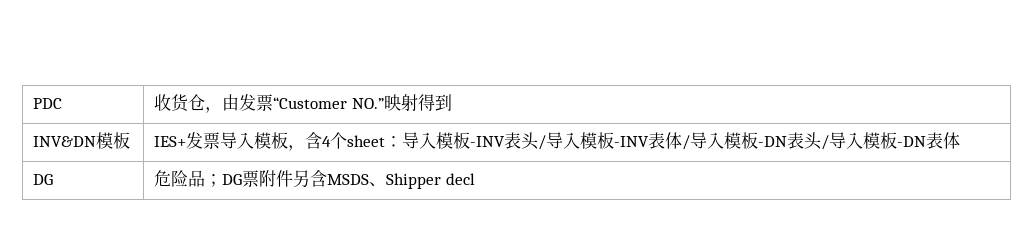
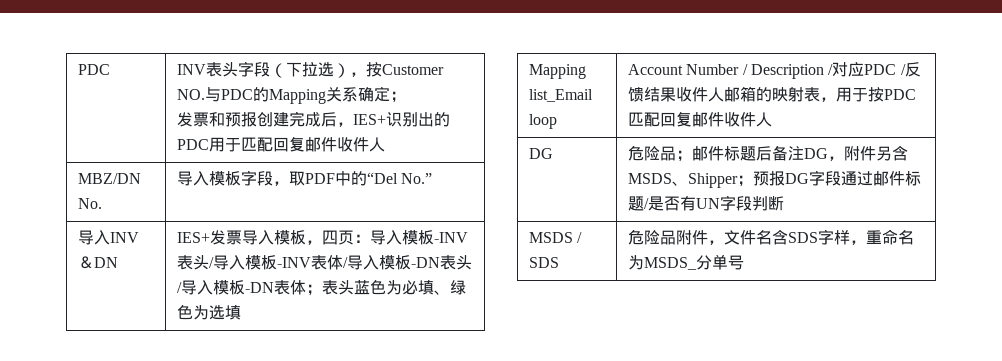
[154,94,452,113] [33,132,131,149] 收货仓，由发票“Customer NO.”映射得到 // INV&DN模板 -> [176,61,444,78] [176,86,406,104] [176,111,450,127] [176,137,385,152] [77,173,141,184] [77,198,102,209] [176,170,433,186] [77,230,139,245] [77,256,118,269] INV表头字段（下拉选），按Customer NO.与PDC的Mapping关系确定； // 发票和预报创建完成后，IES+识别出的PDC用于匹配回复邮件收件人 // MBZ/DN No. | 导入模板字段，取PDF中的“Del No.” // 导入INV＆DN
[305,132,386,149] 含4个sheet -> [321,230,354,245] 四页
[33,174,54,185] [154,170,260,187] // DG | 危险品；DG票 -> [305,280,466,296] [176,305,241,320] [528,64,586,79] [528,89,593,102] [528,114,557,129] [627,62,921,79] [627,86,916,102] [627,112,772,127] [528,148,553,159] [627,145,844,162] ；表头蓝色为必填、绿色为选填 // Mapping list_Email loop | Account Number / Description /对应PDC /反馈结果收件人邮箱的映射表，用于按PDC匹配回复邮件收件人 // DG | 危险品；邮件标题后备注DG，
[445,173,475,185] decl -> [736,170,921,187] [627,195,784,211] [528,232,583,243] [528,257,559,268] [627,229,914,245] [627,254,744,270] ；预报DG字段通过邮件标题/是否有UN字段判断 // MSDS / SDS | 危险品附件，文件名含SDS字样，重命名为MSDS_分单号

